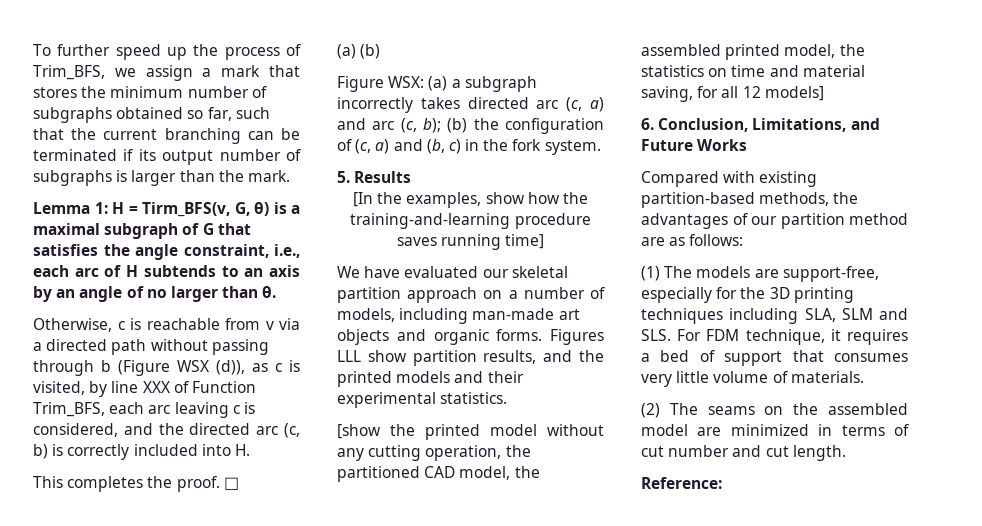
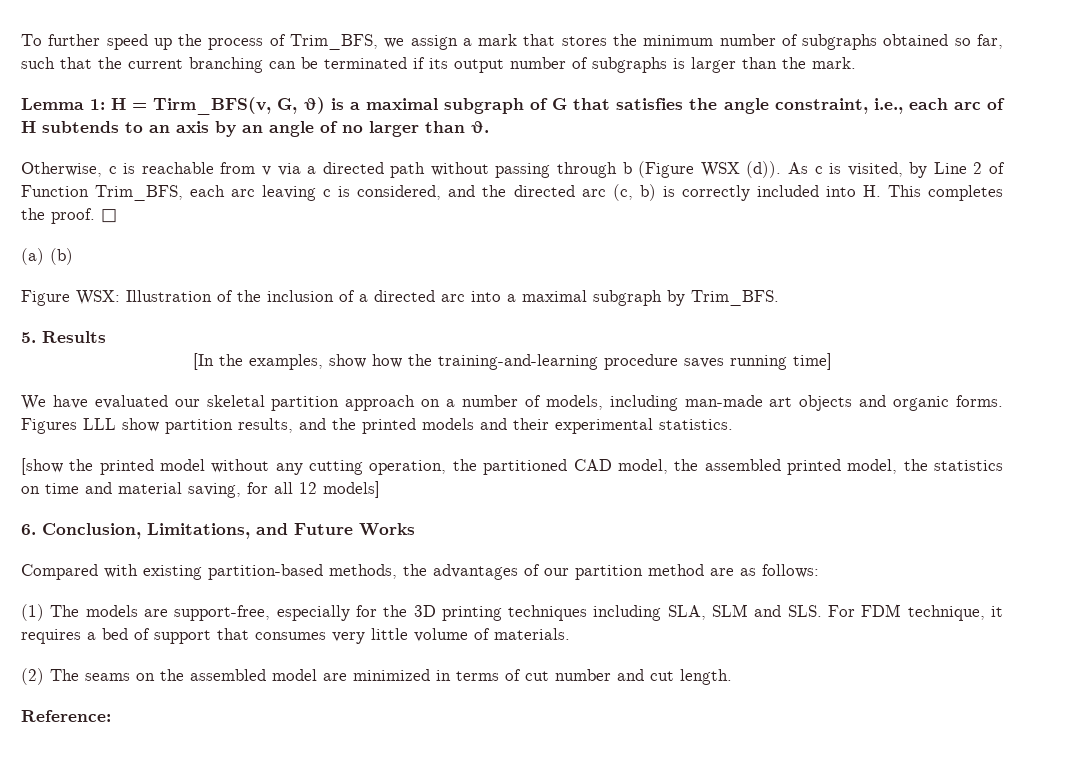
[216,360,268,375] (d)), as -> [746,161,808,178] (d)). As
[111,381,171,393] line XXX -> [933,162,983,174] Line 2
(250, 450) // -> (881, 191) none
[428,76,537,92] [337,97,604,113] [337,118,604,134] [337,139,601,155] (a) a subgraph incorrectly takes directed arc (c, a) and arc (c, b); (b) the configuration of (c, a) and (b, c) in the fork system. -> [126,290,779,306] Illustration of the inclusion of a directed arc into a maximal subgraph by Trim_BFS.

